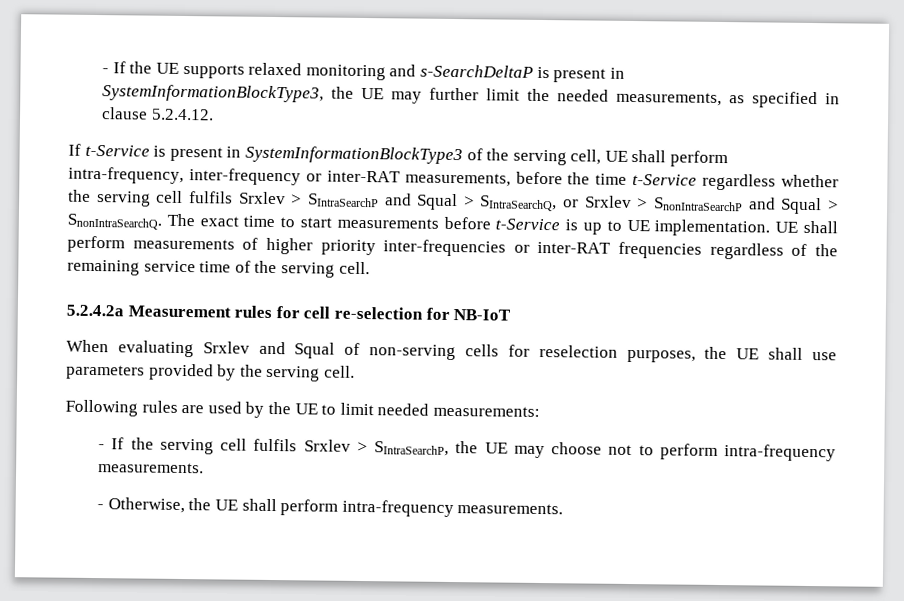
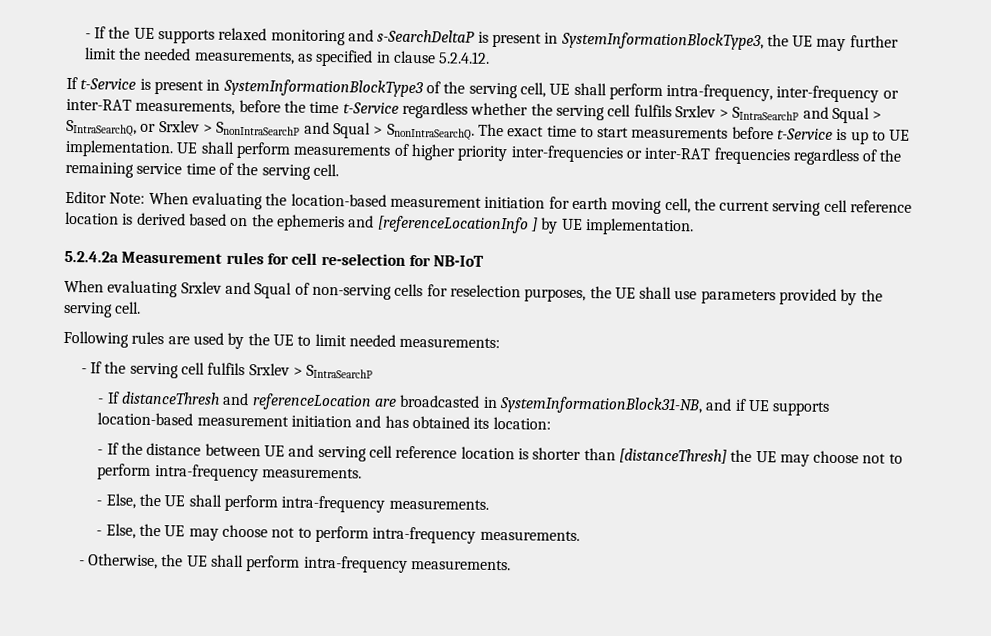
(370, 268) none -> [65,190,913,216] [65,211,694,236] // Editor Note: When evaluating the location-based measurement initiation for earth moving cell, the current serving cell reference location is derived based on the ephemeris and [referenceLocationInfo ] by UE implementation.
[374,441,450,456] SIntraSearchP, -> [306,364,374,379] [97,391,831,416] [97,412,551,430] [97,442,903,467] [97,463,363,482] [96,493,489,513] [96,523,136,539] SIntraSearchP // - If distanceThresh and referenceLocation are broadcasted in SystemInformationBlock31-NB, and if UE supports location-based measurement initiation and has obtained its location: // - If the distance between UE and serving cell reference location is shorter than [distanceThresh] the UE may choose not to perform intra-frequency measurements. // - Else, the UE shall perform intra-frequency measurements. // - Else,

